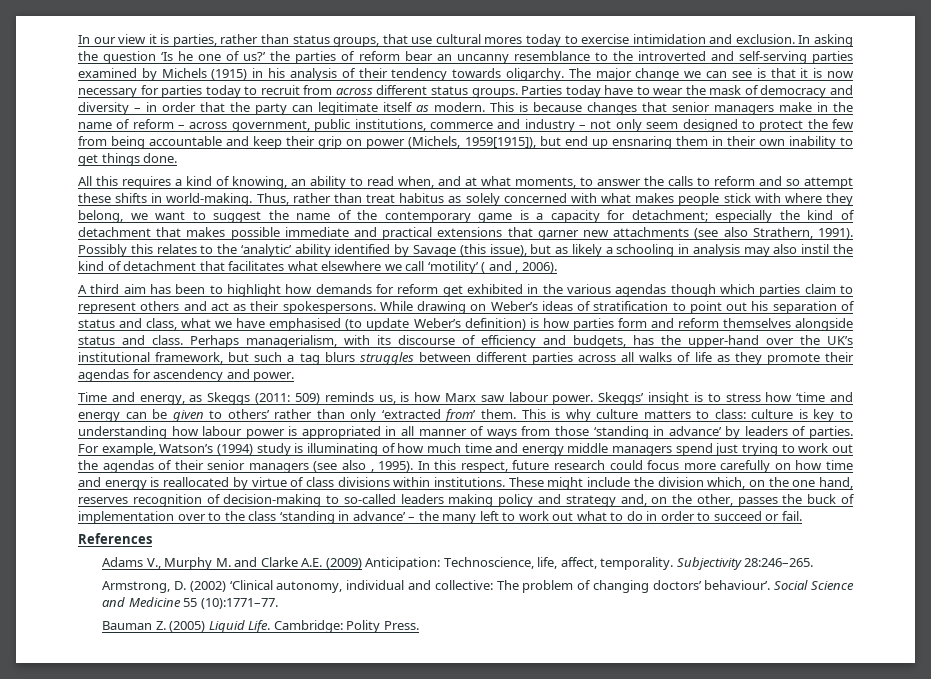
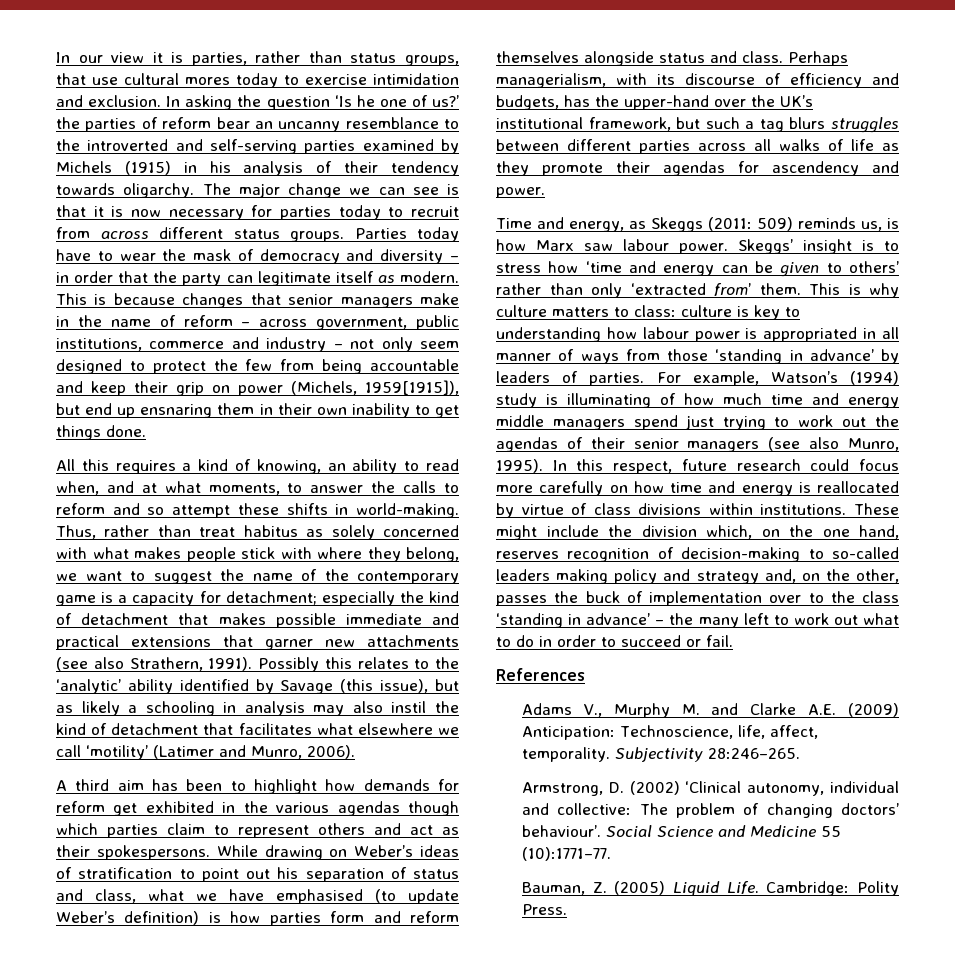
[481,261,519,273] ( and , -> [153,745,302,759] (Latimer and Munro,
[370,469,374,472] , -> [848,438,899,451] Munro,
[102,621,153,630] Bauman -> [522,882,586,895] Bauman,

